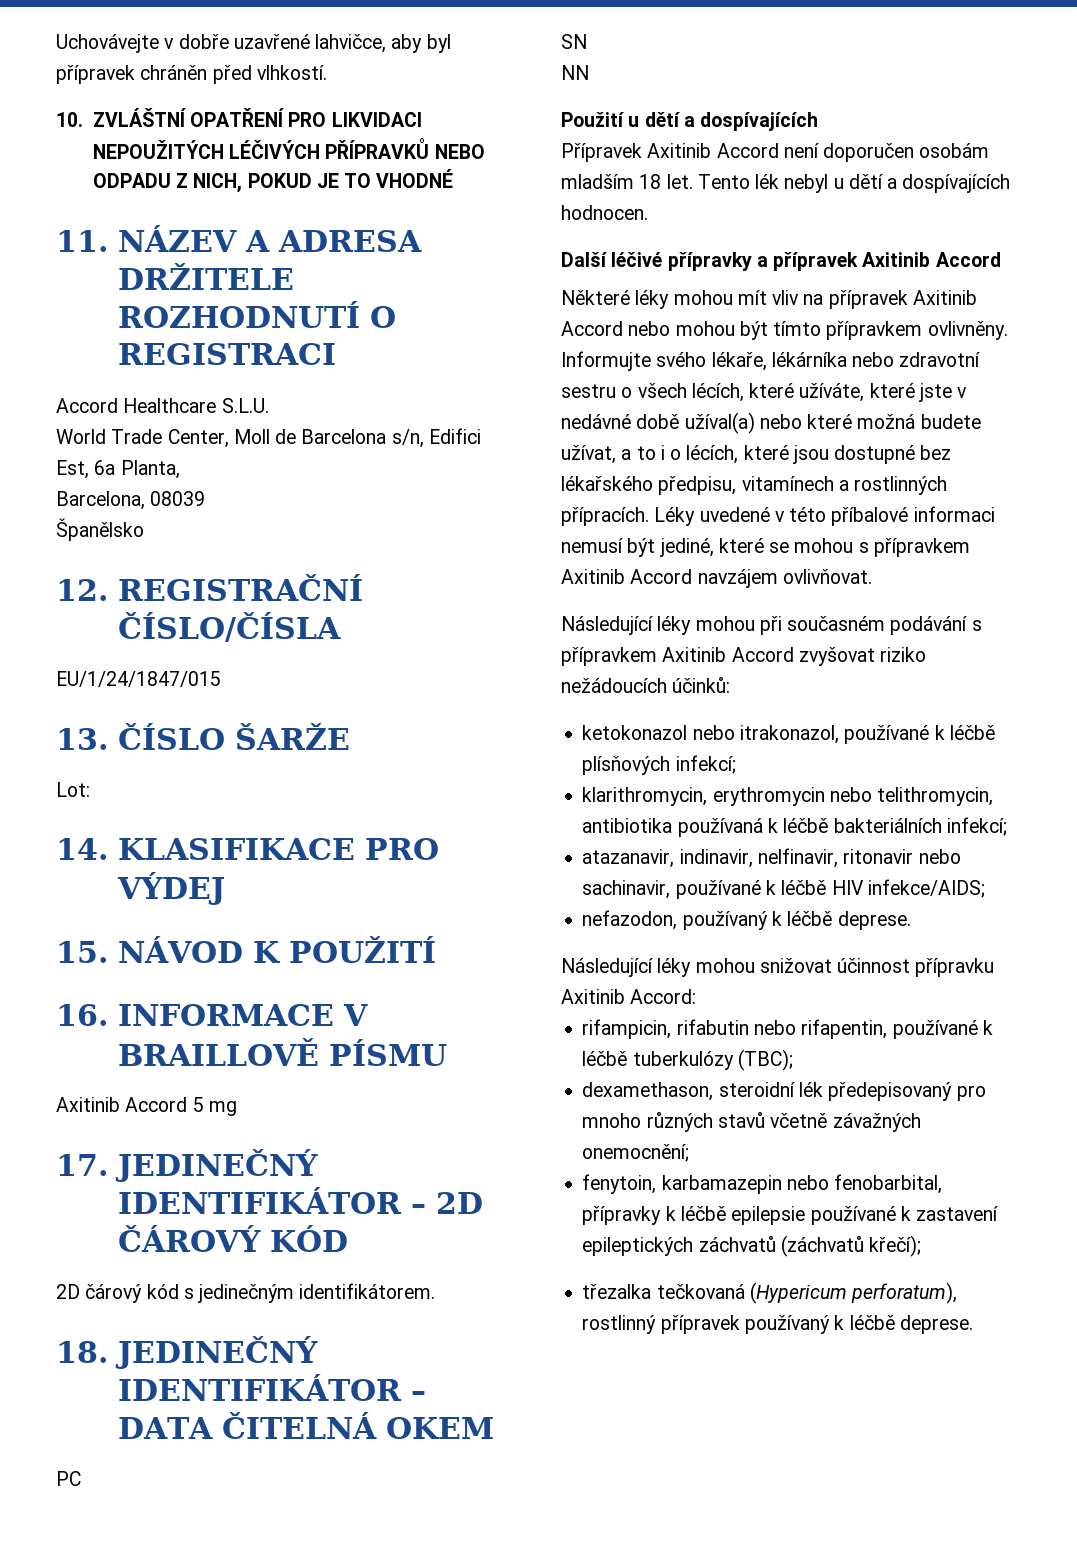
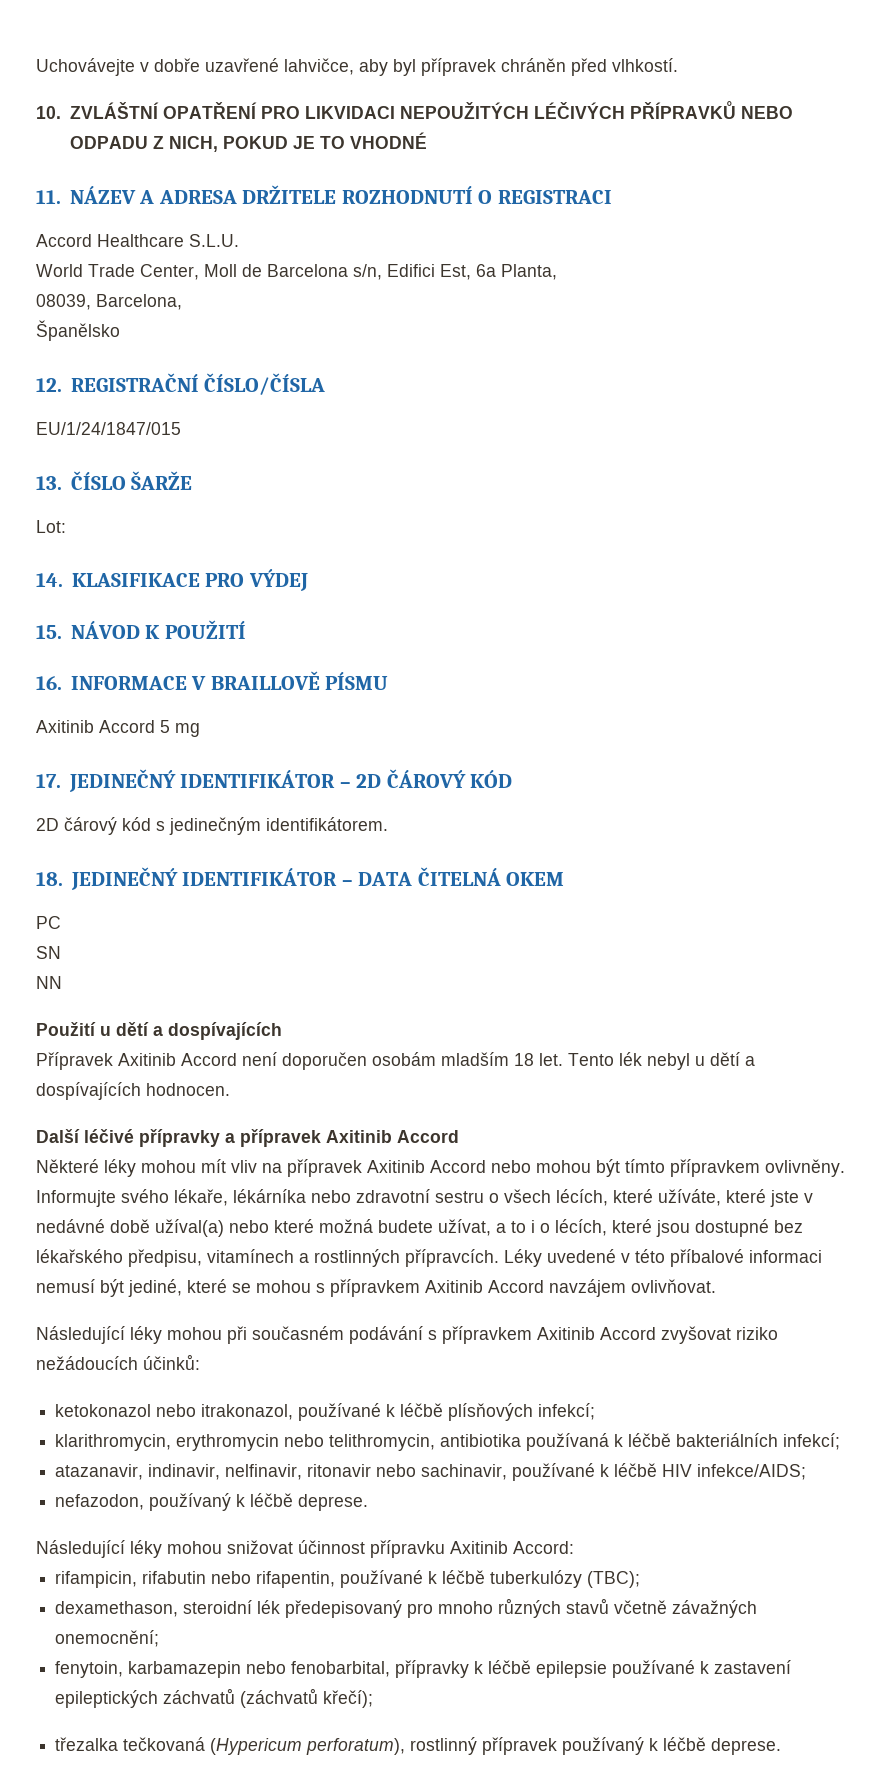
(180, 469) none -> [36,294,91,310] 08039,
[150,491,206,506] 08039 -> (182, 302) none
[561,507,649,526] přípracích. -> [405,1249,499,1267] přípravcích.

